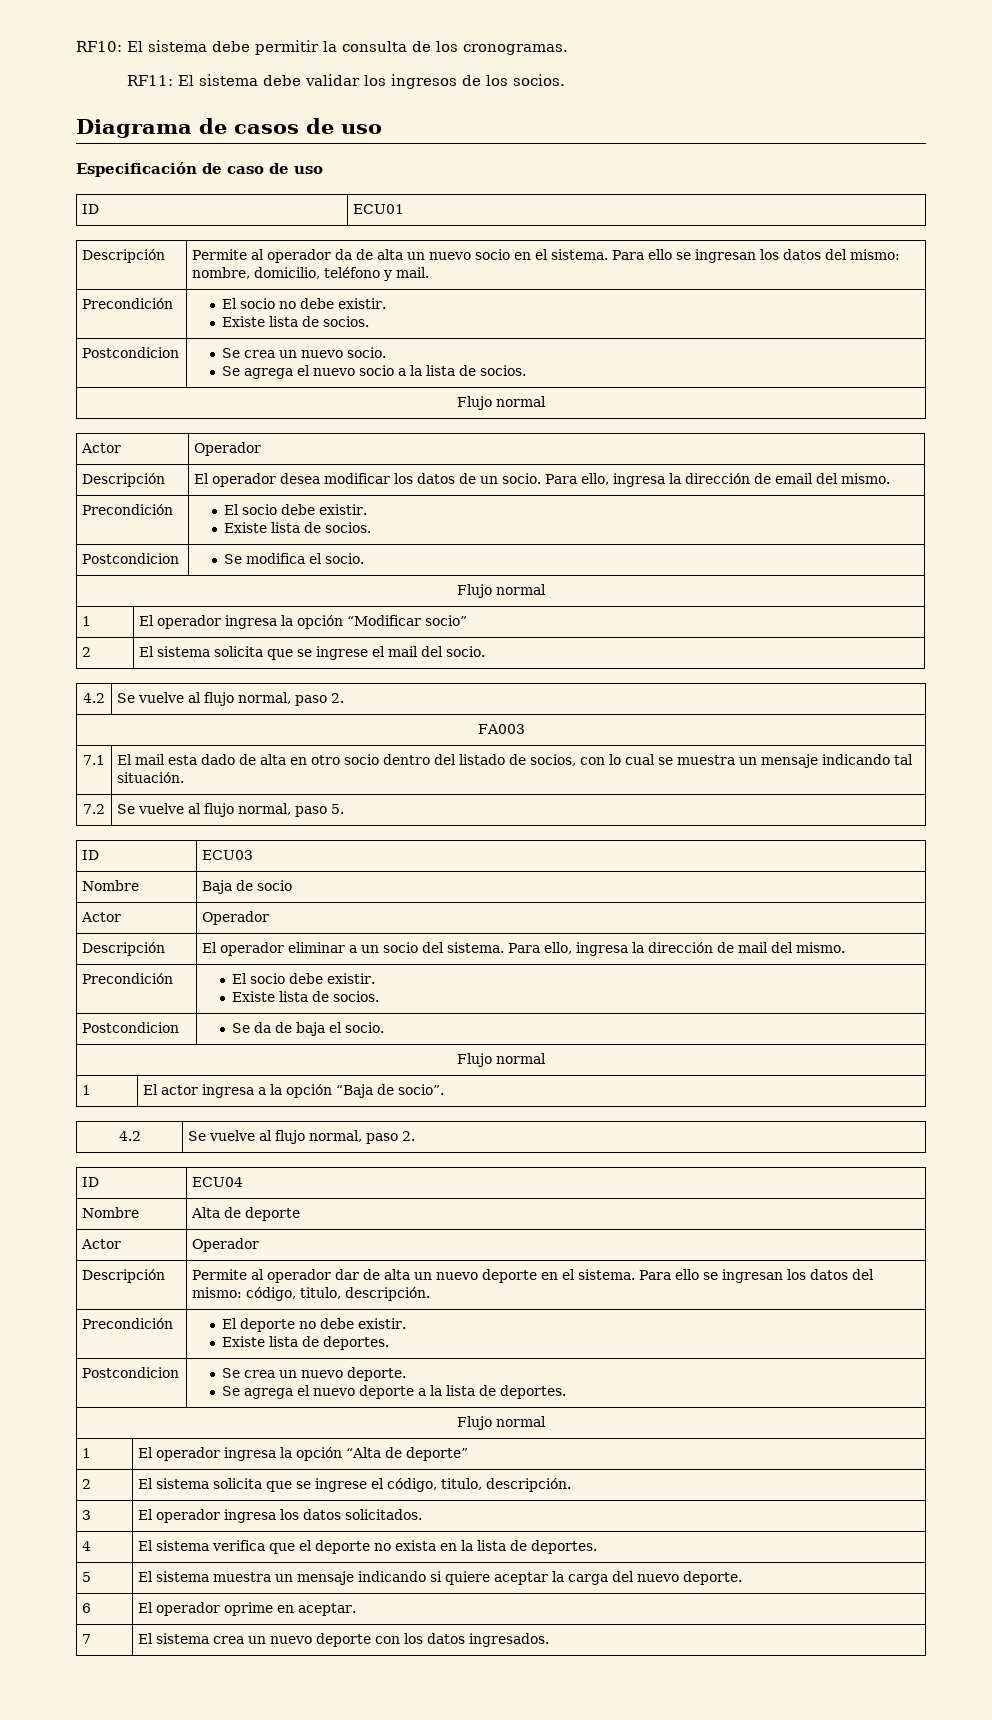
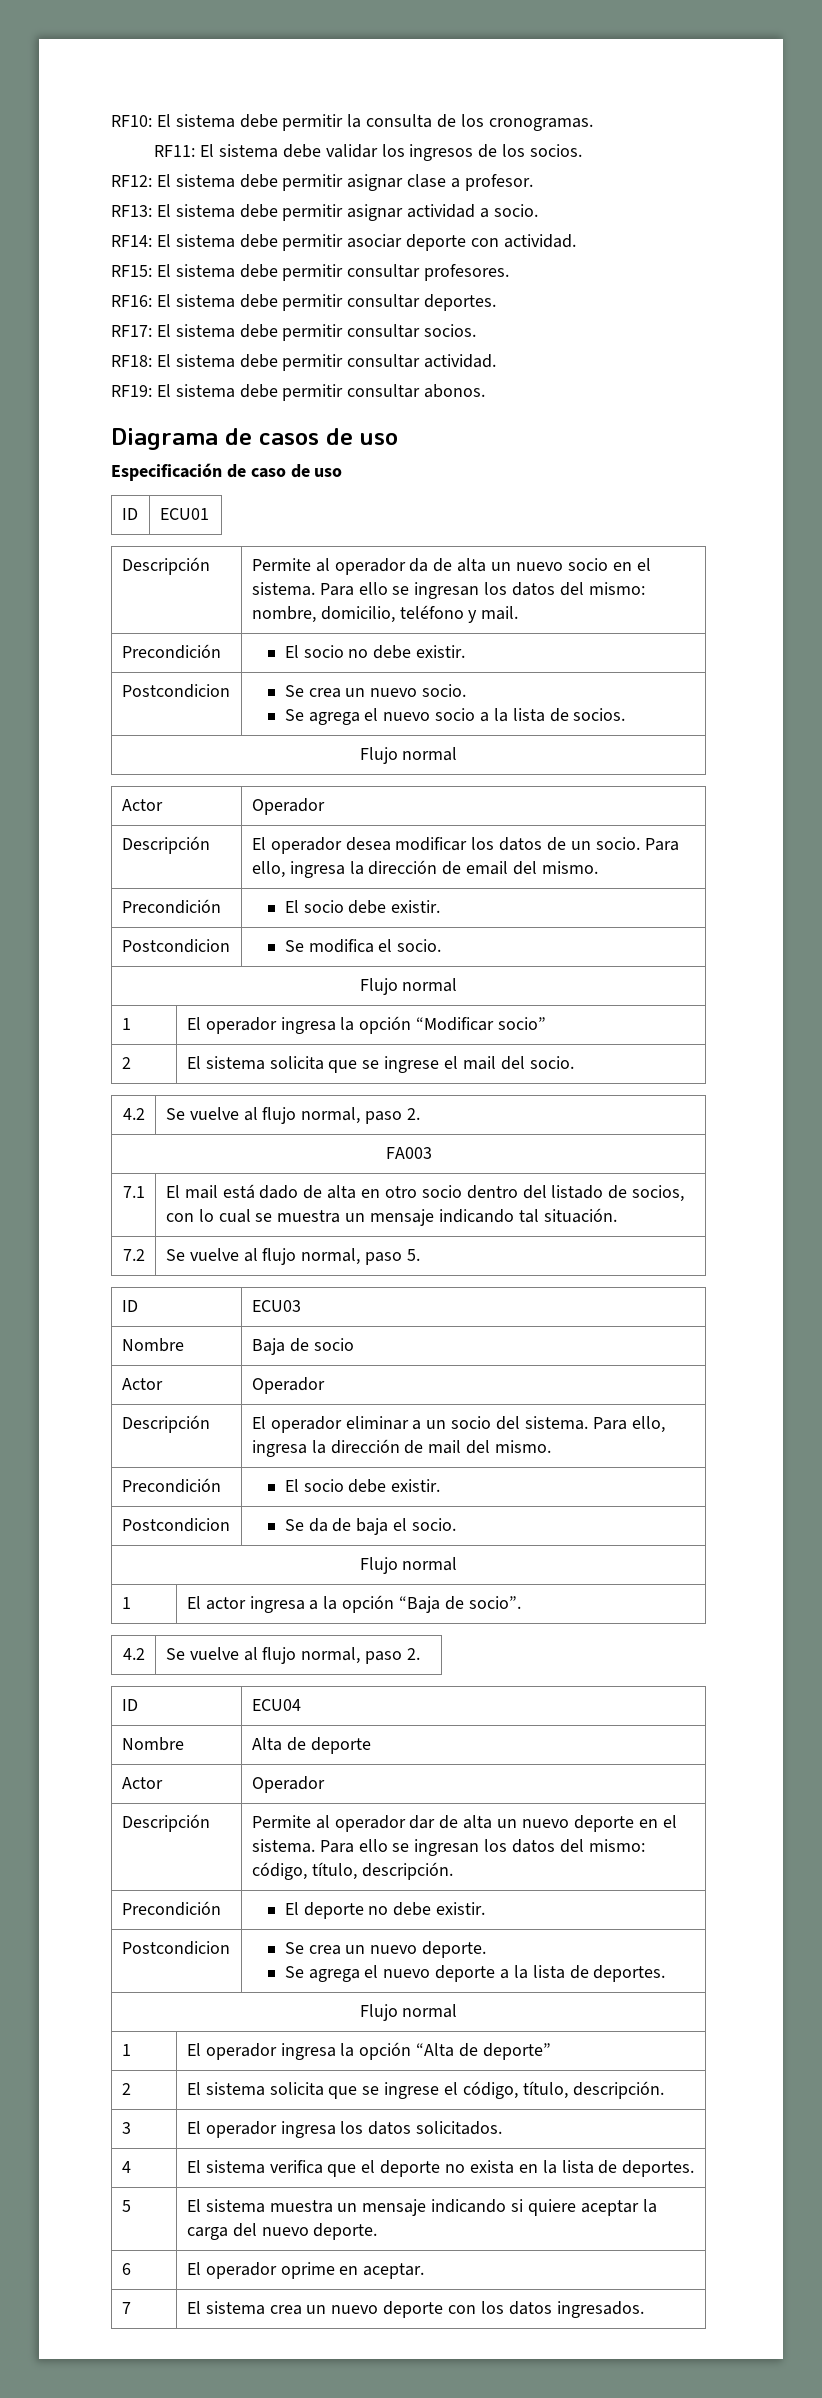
(566, 80) none -> [111,174,533,191] [111,204,538,221] [111,234,576,251] [111,264,510,281] [111,294,497,311] [111,324,477,341] [111,354,497,371] [111,384,486,401] // RF12: El sistema debe permitir asignar clase a profesor. // RF13: El sistema debe permitir asignar actividad a socio. // RF14: El sistema debe permitir asociar deporte con actividad. // RF15: El sistema debe permitir consultar profesores. // RF16: El sistema debe permitir consultar deportes. // RF17: El sistema debe permitir consultar socios. // RF18: El sistema debe permitir consultar actividad. // RF19: El sistema debe permitir consultar abonos.
[222,316,370,327] // Existe lista de socios. -> (466, 651) none
[224,522,372,533] // Existe lista de socios. -> (441, 906) none
[168,755,198,765] esta -> [222,1184,255,1199] está
[232,991,380,1002] // Existe lista de socios. -> (441, 1485) none
[300,1287,342,1299] titulo, -> [311,1862,357,1880] título,
[222,1336,390,1350] // Existe lista de deportes. -> (486, 1908) none
[441,1478,483,1490] titulo, -> [522,2081,568,2099] título,

